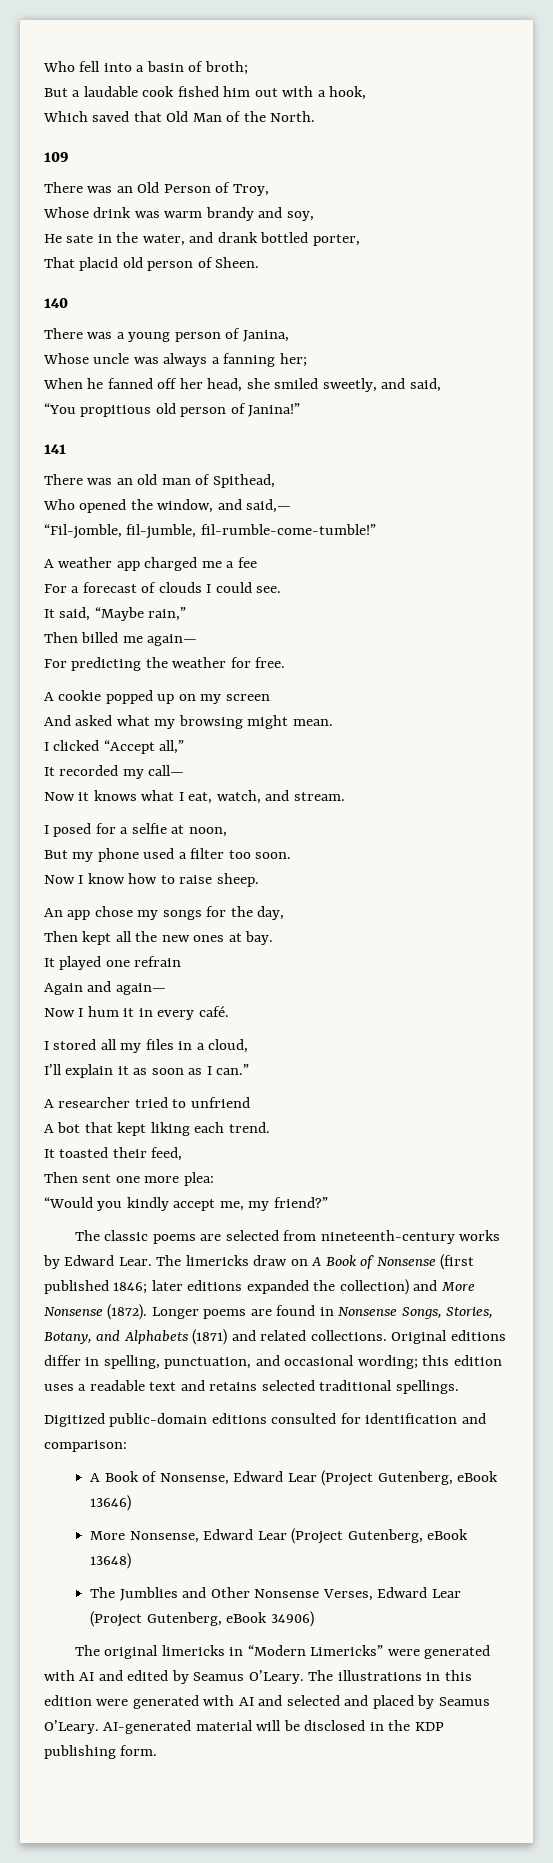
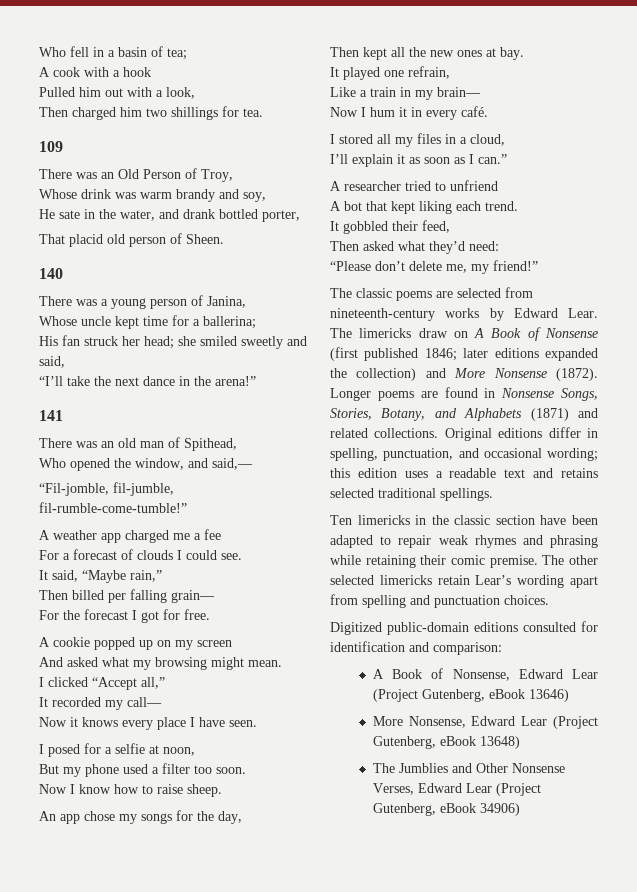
[103,63,132,72] into -> [93,47,104,57] in
[204,61,248,75] [44,86,367,100] [43,111,316,122] broth; // But a laudable cook fished him out with a hook, // Which saved that Old Man of the North. -> [167,48,187,60] [39,67,151,77] [39,87,195,99] [39,106,263,120] tea; // A cook with a hook // Pulled him out with a look, // Then charged him two shillings for tea.
[133,353,307,367] [43,378,243,392] was always a fanning her; // When he fanned off her head, -> [115,315,256,329] [39,335,174,349] kept time for a ballerina; // His fan struck her head;
[322,378,377,392] sweetly, -> [241,336,283,349] sweetly
[44,403,301,417] “You propitious old person of Janina!” -> [39,376,256,386] “I’ll take the next dance in the arena!”
[122,634,198,646] [44,657,227,671] me again— // For predicting the weather -> [108,589,215,603] [39,609,159,623] per falling grain— // For the forecast I got
[141,790,345,804] what I eat, watch, and stream. -> [122,717,257,730] every place I have seen.
[134,956,182,967] [44,981,166,995] refrain // Again and again— -> [408,66,450,79] [330,87,481,100] refrain, // Like a train in my brain—
[59,1147,109,1158] toasted -> [343,221,388,234] gobbled
[82,1172,214,1186] [44,1197,216,1211] sent one more plea: // “Would you kindly accept -> [363,241,499,254] [330,261,442,271] asked what they’d need: // “Please don’t delete
[273,1197,328,1208] friend?” -> [493,260,538,271] friend!”
(459, 1387) none -> [330,515,598,525] [330,535,598,548] [330,555,598,568] [330,575,598,588] [330,594,549,608] // Ten limericks in the classic section have been adapted to repair weak rhymes and phrasing while retaining their comic premise. The other selected limericks retain Lear’s wording apart from spelling and punctuation choices.
[74,1645,491,1659] [44,1670,472,1684] [44,1695,490,1709] [44,1720,444,1734] [44,1745,158,1759] // The original limericks in “Modern Limericks” were generated with AI and edited by Seamus O’Leary. The illustrations in this edition were generated with AI and selected and placed by Seamus O’Leary. AI-generated material will be disclosed in the KDP publishing form. -> (520, 809) none

